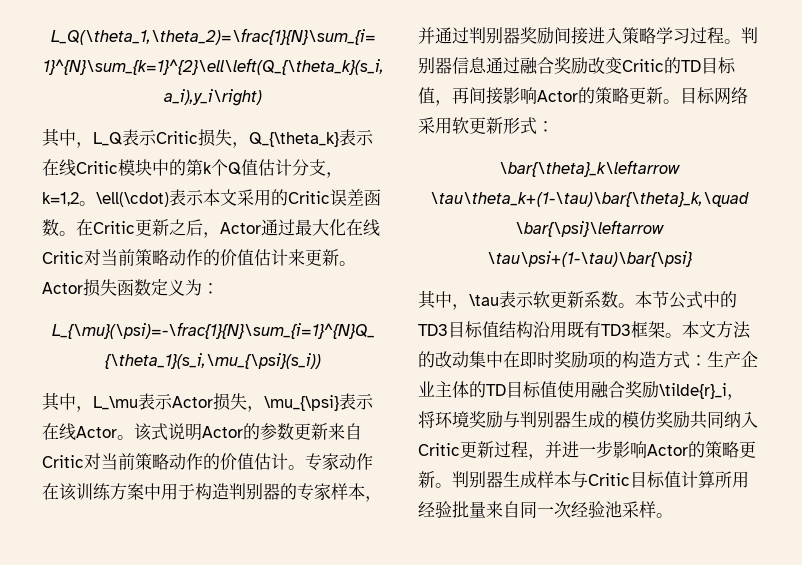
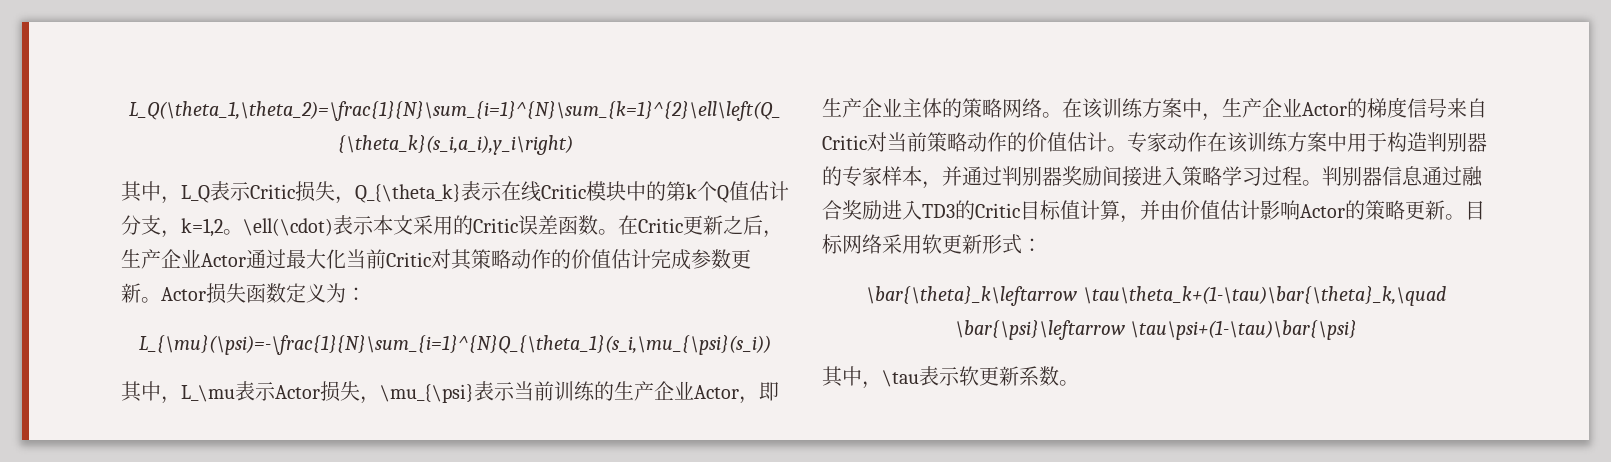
(220, 235) none -> [121,249,201,269] 生产企业
[346,219,380,237] [42,249,305,266] 在线Critic对当前策略动作的价值估计来 -> [346,249,731,270] 当前Critic对其策略动作的价值估计完成参数
[42,423,328,441] 在线Actor。该式说明Actor的参数更新 -> [514,381,779,404] [822,97,1447,121] 当前训练的生产企业Actor，即生产企业主体的策略网络。在该训练方案中，生产企业Actor的梯度信号
[588,57,736,74] [418,87,503,106] 改变Critic的TD目标值，再间接 -> [882,200,1260,223] 进入TD3的Critic目标值计算，并由价值估计
[635,291,737,309] [418,321,751,339] [418,351,758,369] [418,381,744,400] [418,411,758,429] [418,440,756,460] [418,471,749,488] [418,501,673,518] 本节公式中的TD3目标值结构沿用既有TD3框架。本文方法的改动集中在即时奖励项的构造方式：生产企业主体的TD目标值使用融合奖励\tilde{r}_i，将环境奖励与判别器生成的模仿奖励共同纳入Critic更新过程，并进一步影响Actor的策略更新。判别器生成样本与Critic目标值计算所用经验批量来自同一次经验池采样。 -> (1079, 383) none

